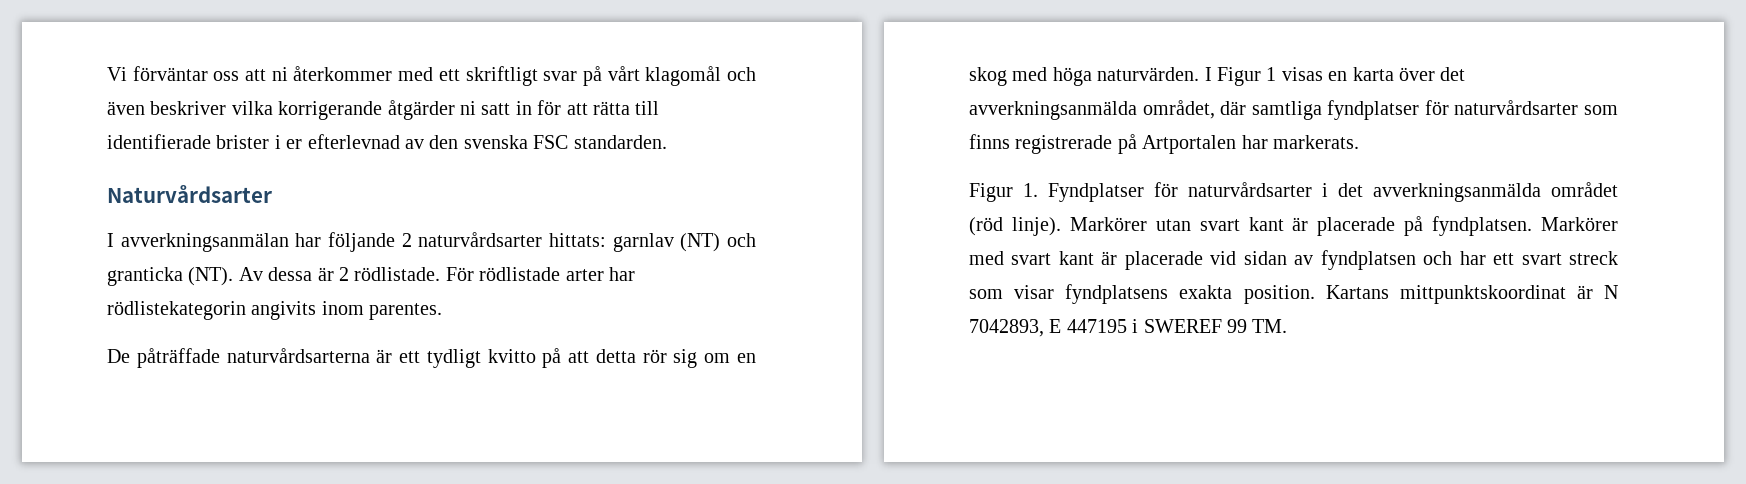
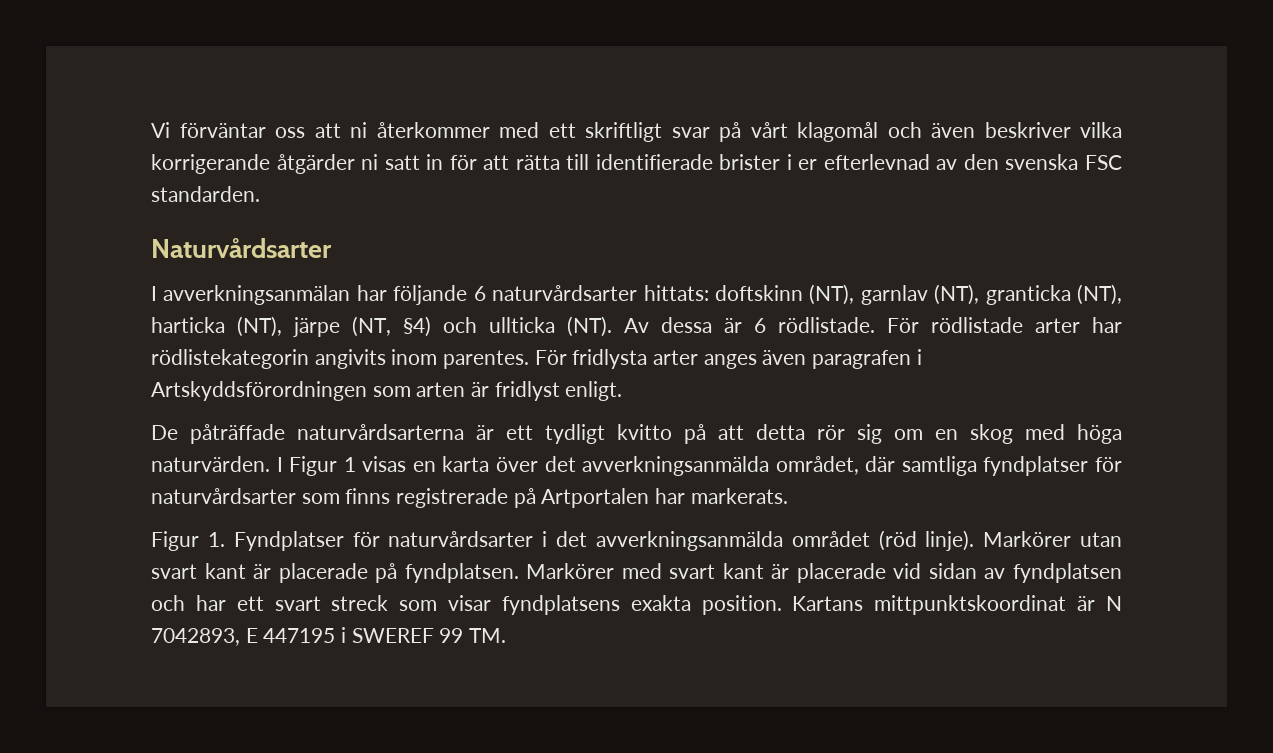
[401,233,412,247] 2 -> [473,286,486,301] 6
[612,233,756,252] [107,267,183,286] garnlav (NT) och granticka -> [714,284,1122,305] [151,316,555,337] doftskinn (NT), garnlav (NT), granticka (NT), harticka (NT), järpe (NT, §4) och ullticka
[339,267,349,281] 2 -> [754,318,766,333] 6
(443, 311) none -> [534,349,922,369] [151,381,623,401] För fridlysta arter anges även paragrafen i Artskyddsförordningen som arten är fridlyst enligt.

